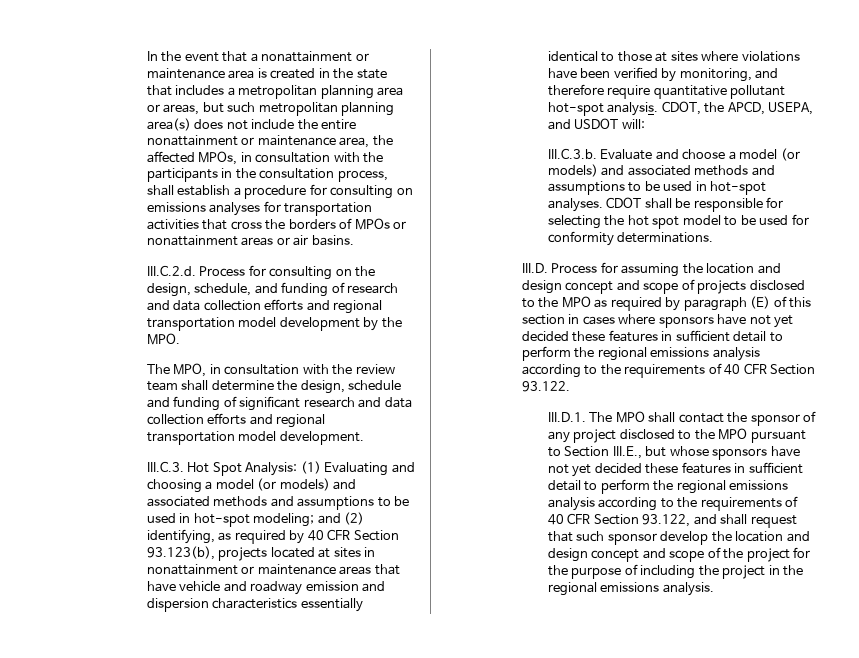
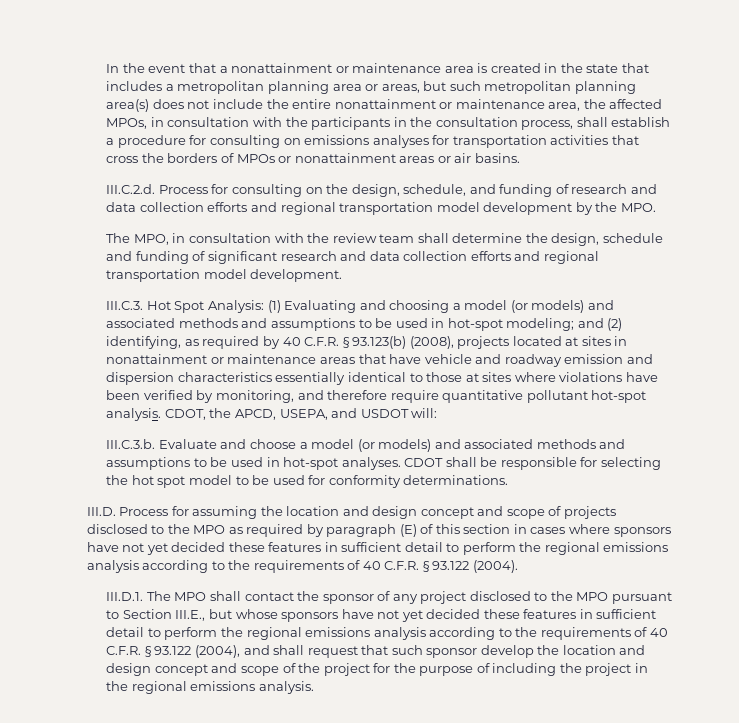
[327,529,399,541] [146,546,215,560] CFR Section 93.123(b), -> [304,336,454,349] C.F.R. § 93.123(b) (2008),
[743,363,816,375] [521,381,570,392] CFR Section 93.122. -> [384,560,518,573] C.F.R. § 93.122 (2004).
[567,513,691,527] CFR Section 93.122, -> [106,645,240,658] C.F.R. § 93.122 (2004),

